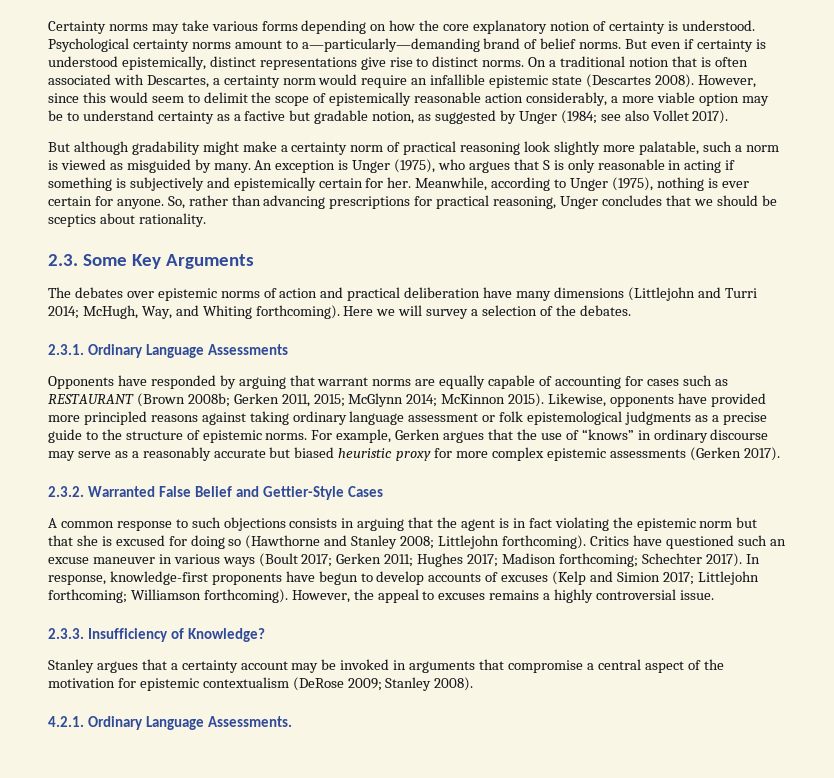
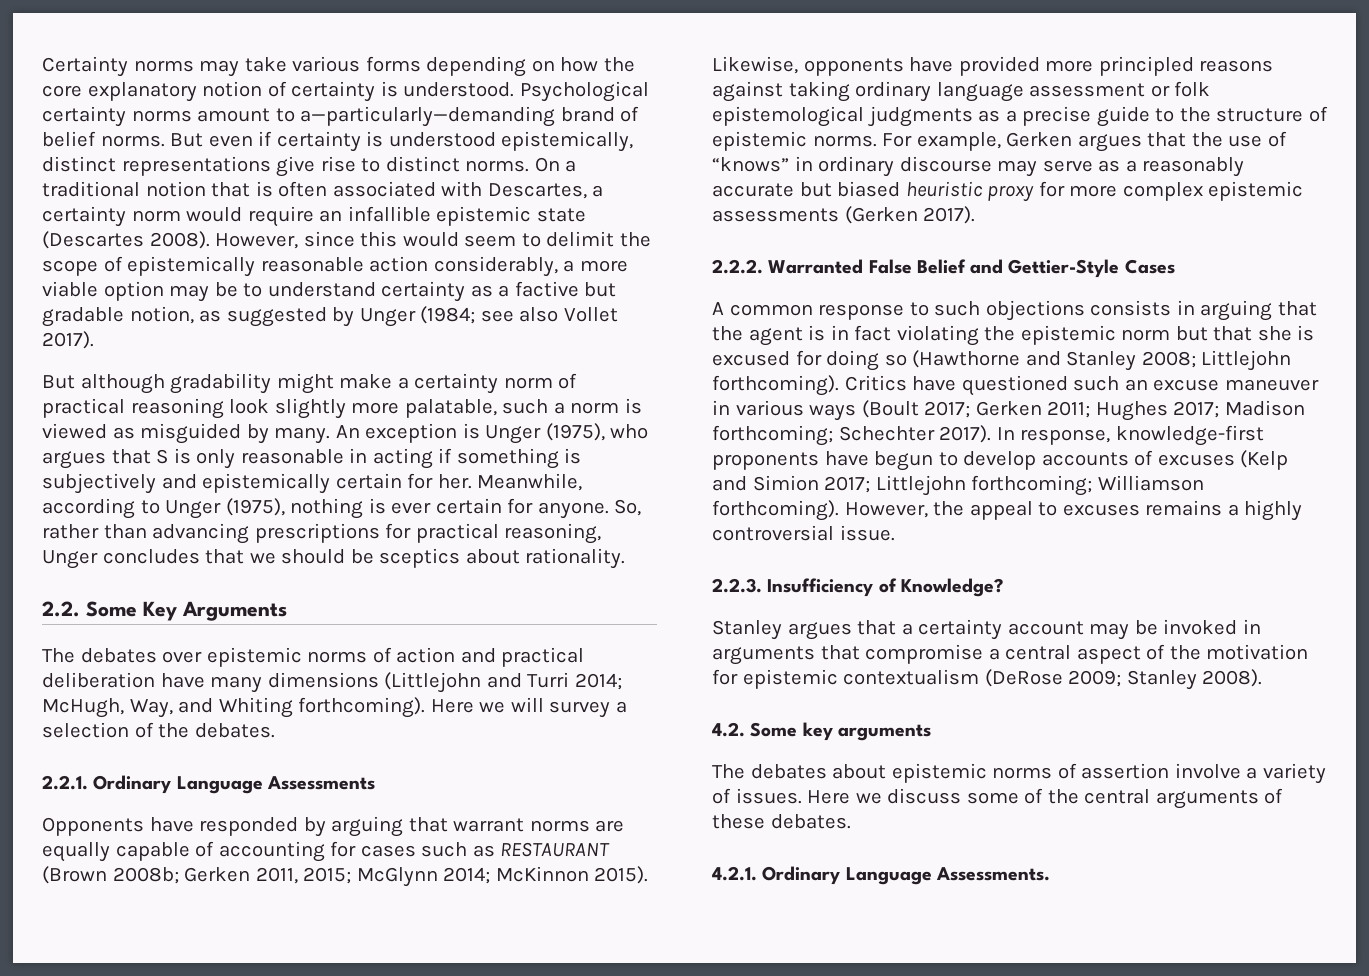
[48,254,78,266] 2.3. -> [42,601,80,617] 2.2.
[48,344,84,355] 2.3.1. -> [42,775,88,790] 2.2.1.
[48,486,84,497] 2.3.2. -> [712,259,763,274] 2.2.2.
[48,628,84,639] 2.3.3. -> [712,578,762,593] 2.2.3.
(474, 684) none -> [712,722,931,741] [712,763,1326,784] [712,788,1284,809] [712,814,851,829] // 4.2. Some key arguments // The debates about epistemic norms of assertion involve a variety of issues. Here we discuss some of the central arguments of these debates.

